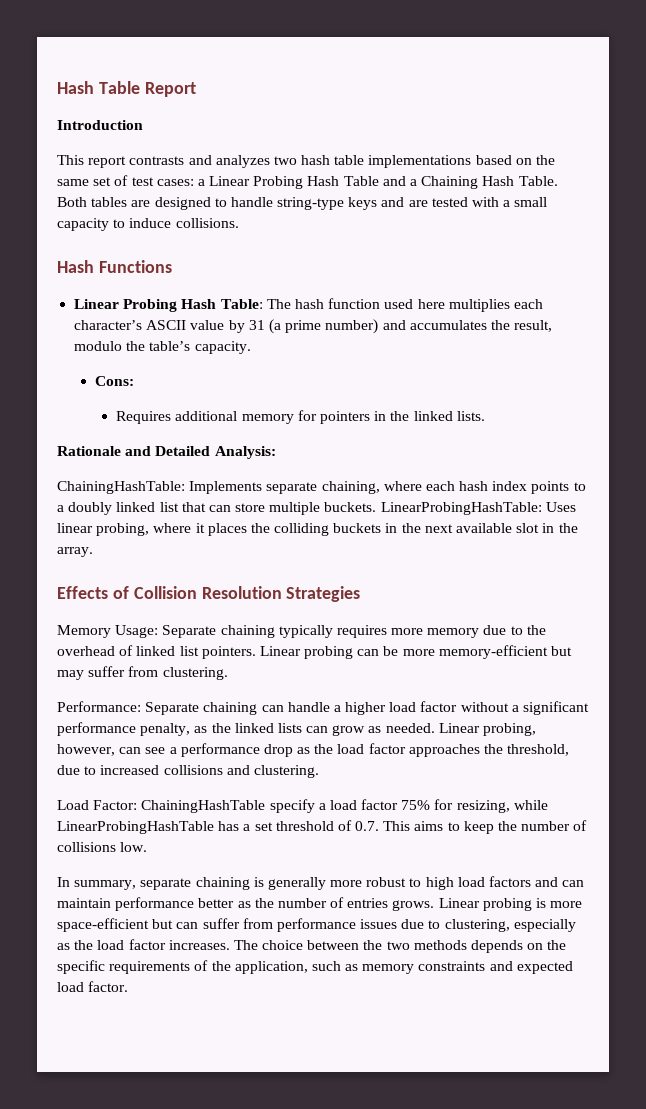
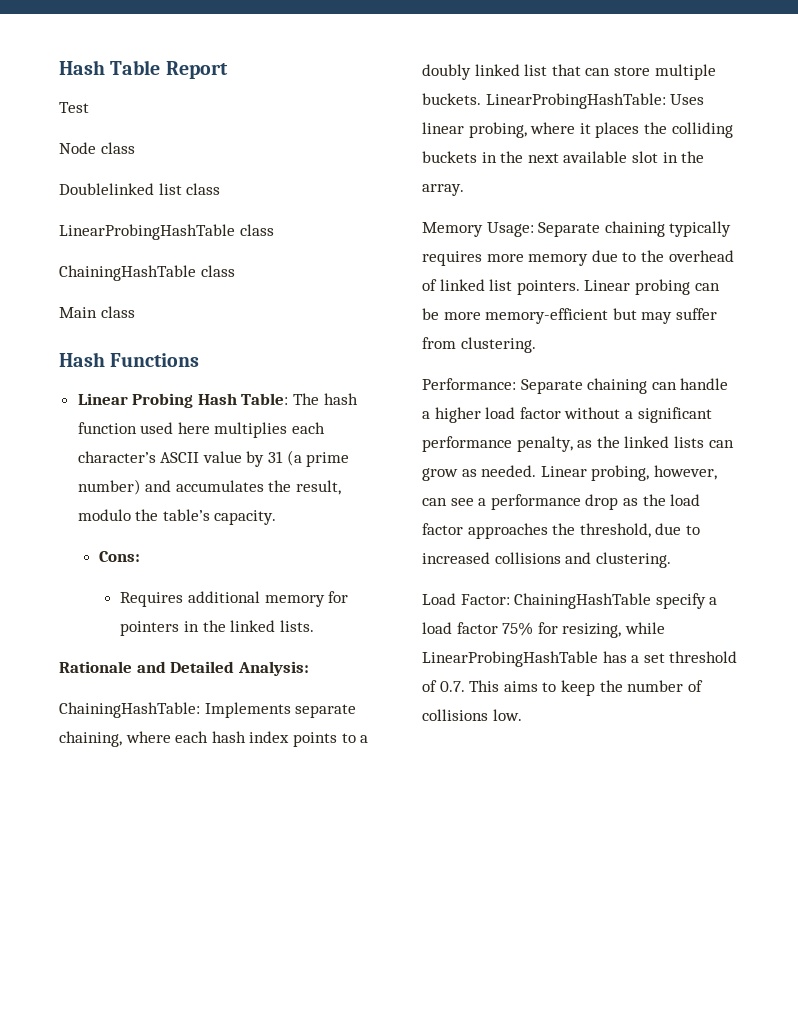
[57,120,143,130] [57,155,556,168] [57,175,558,189] [57,197,548,210] [57,218,239,231] Introduction // This report contrasts and analyzes two hash table implementations based on the same set of test cases: a Linear Probing Hash Table and a Chaining Hash Table. Both tables are designed to handle string-type keys and are tested with a small capacity to induce collisions. -> [59,102,89,113] [59,142,135,154] [59,183,221,195] [59,224,274,240] [59,265,235,281] [59,306,135,318] Test // Node class // Doublelinked list class // LinearProbingHashTable class // ChainingHashTable class // Main class
[57,586,361,602] // Effects of Collision Resolution Strategies -> (464, 190) none
[57,876,585,890] [57,897,583,911] [57,918,576,932] [57,939,567,953] [57,960,573,974] [57,981,129,992] // In summary, separate chaining is generally more robust to high load factors and can maintain performance better as the number of entries grows. Linear probing is more space-efficient but can suffer from performance issues due to clustering, especially as the load factor increases. The choice between the two methods depends on the specific requirements of the application, such as memory constraints and expected load factor. -> (522, 715) none

